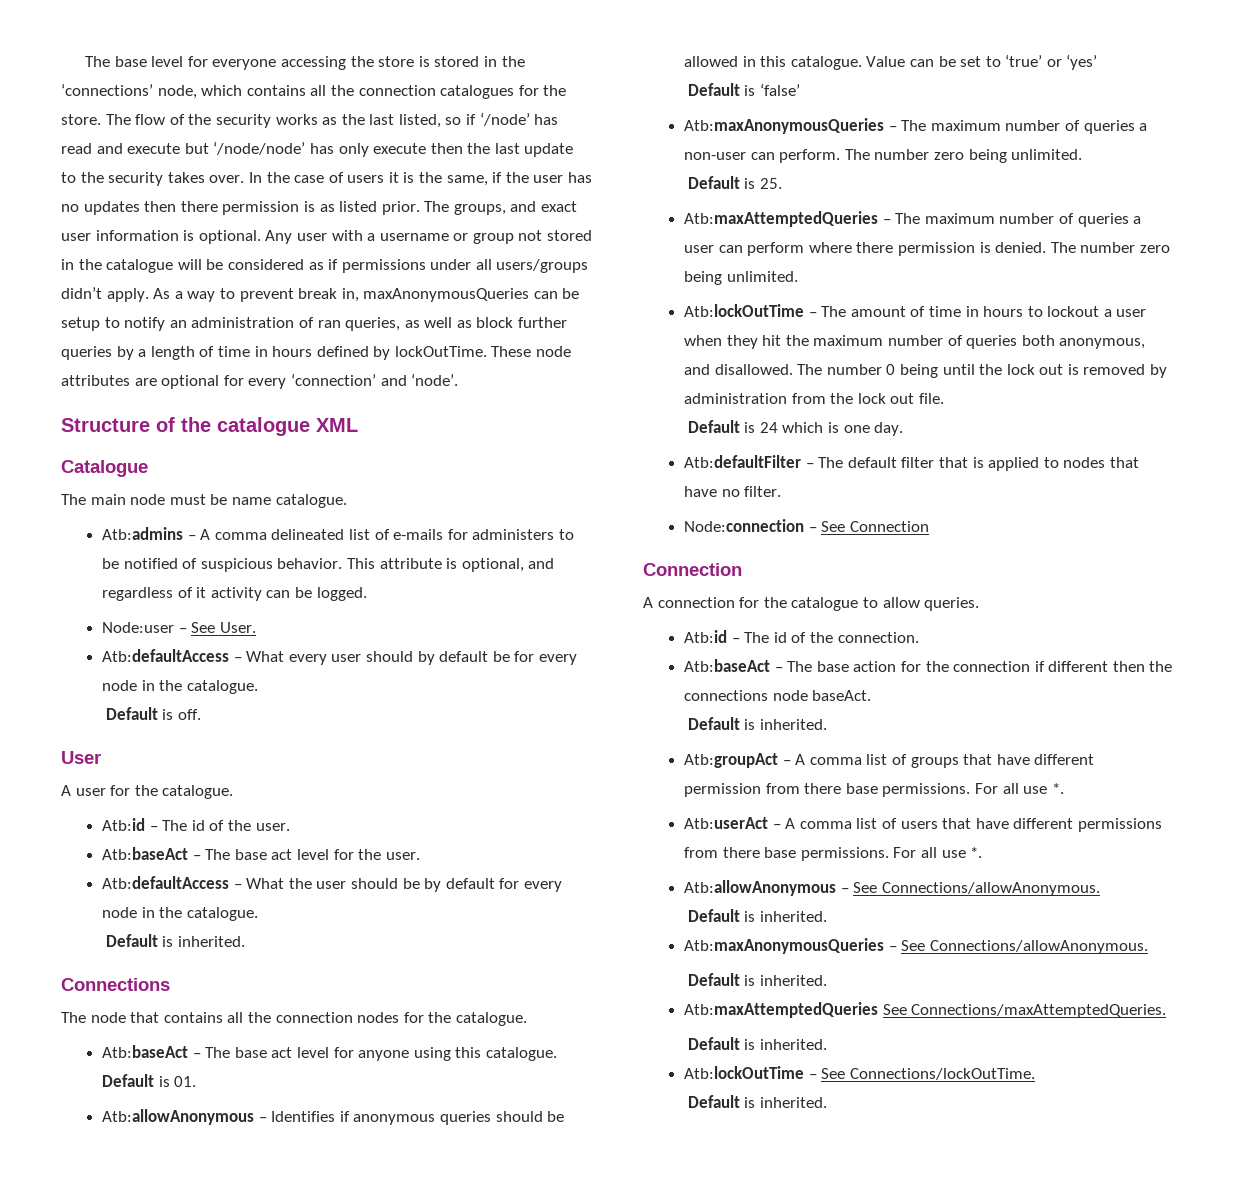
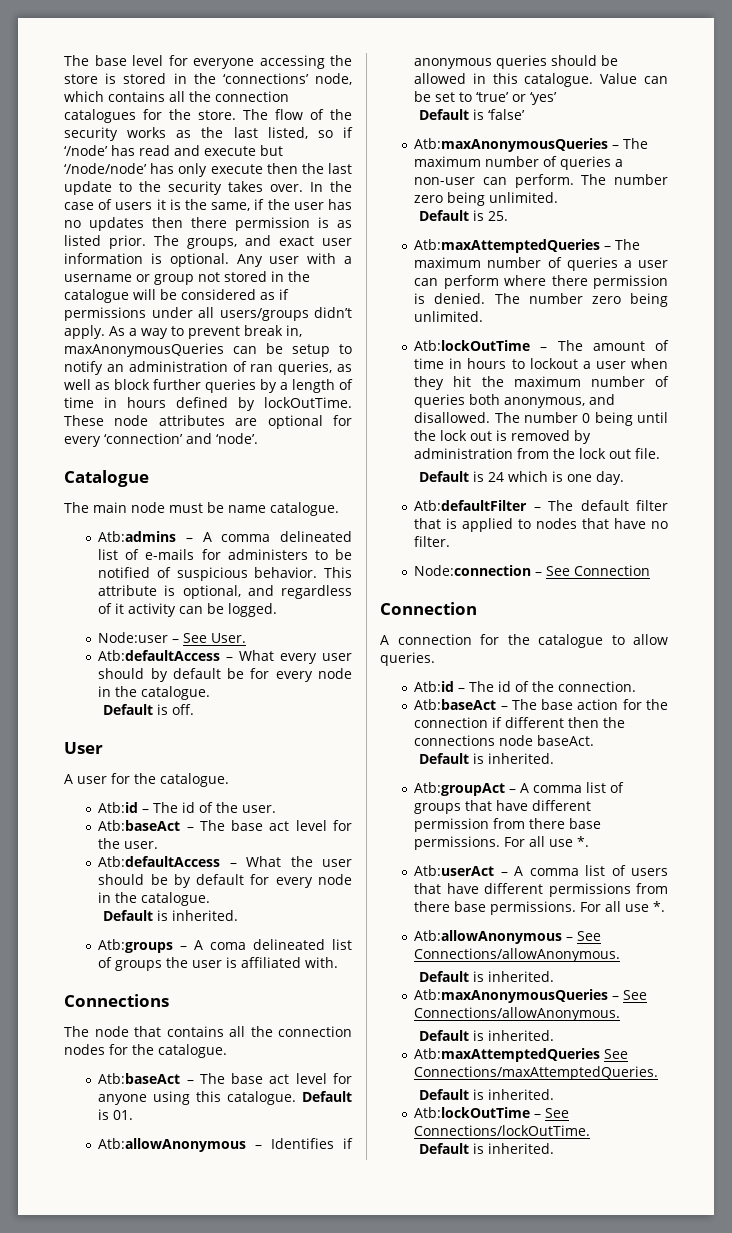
[61,417,358,436] // Structure of the catalogue XML -> (258, 438) none
(245, 941) none -> [98,939,352,953] [98,957,339,971] // Atb:groups – A coma delineated list of groups the user is affiliated with.

